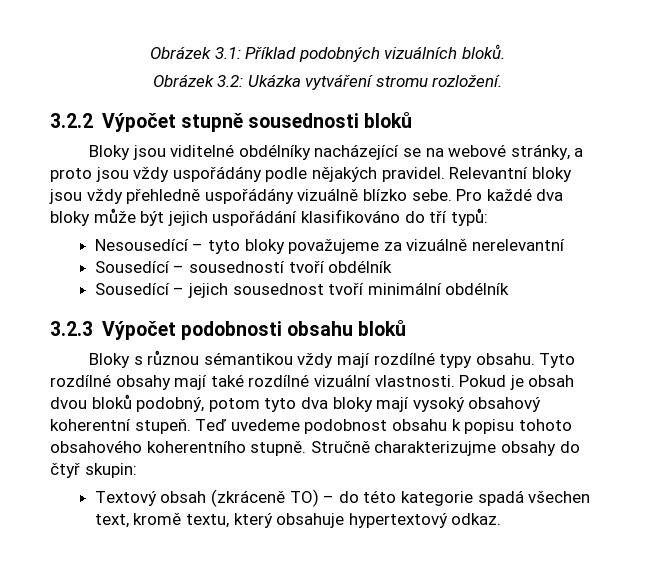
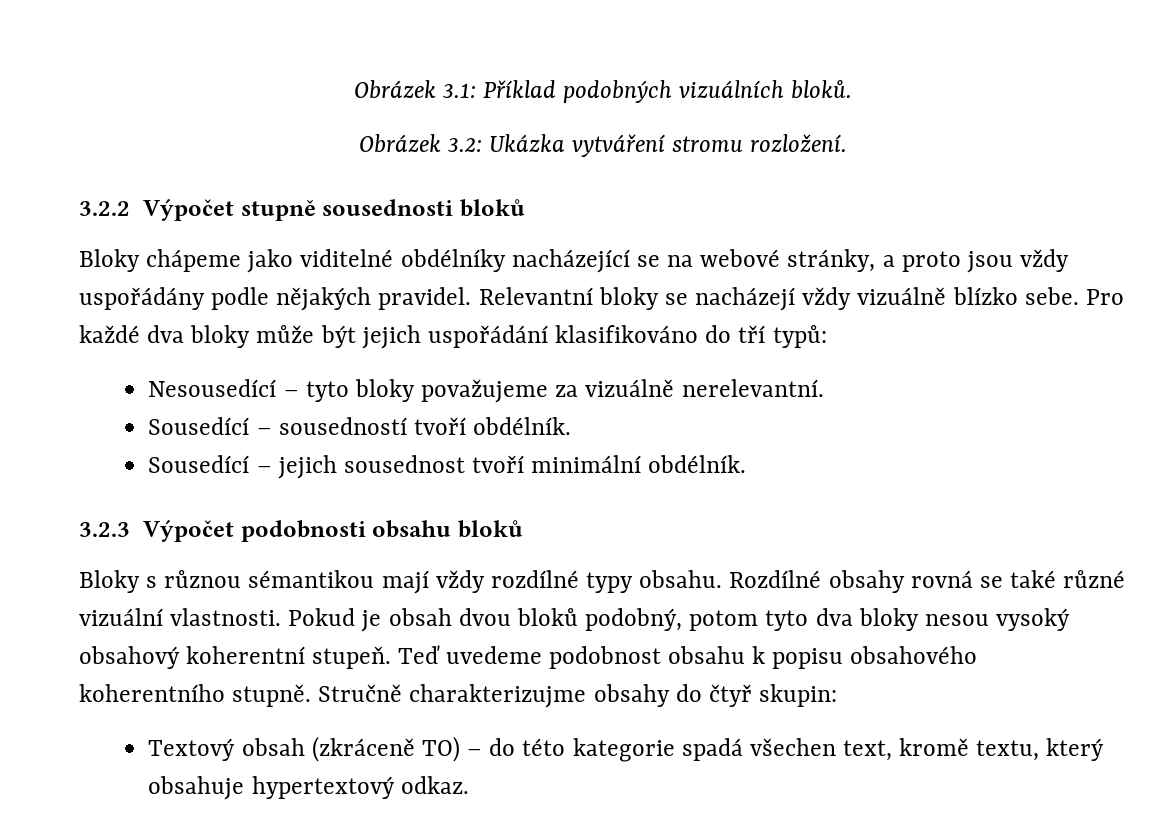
[132,145,166,160] jsou -> [146,249,294,273] chápeme jako
[49,188,294,204] jsou vždy přehledně uspořádány -> [664,287,852,311] se nacházejí vždy
[471,239,565,251] nerelevantní -> [681,379,824,397] nerelevantní.
[328,260,393,273] obdélník -> [473,417,572,435] obdélník.
[445,282,510,295] obdélník -> [648,455,747,473] obdélník.
[297,353,371,368] vždy mají -> [381,570,485,594] mají vždy
[539,353,576,368] [50,374,310,390] Tyto rozdílné obsahy mají také rozdílné -> [729,570,1126,593] Rozdílné obsahy rovná se také různé
[376,397,410,412] mají -> [924,614,989,626] nesou
[518,419,572,431] tohoto -> (844, 658) none

